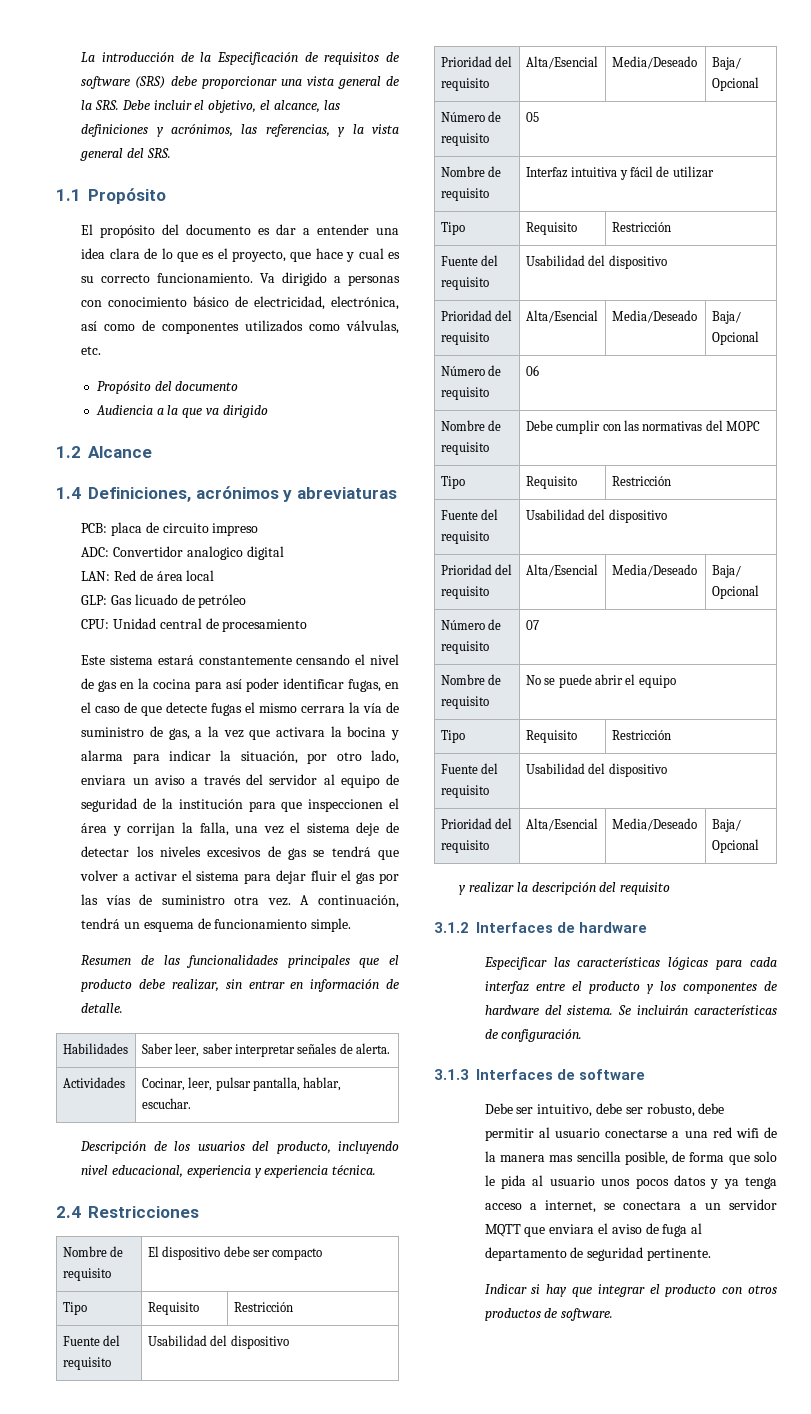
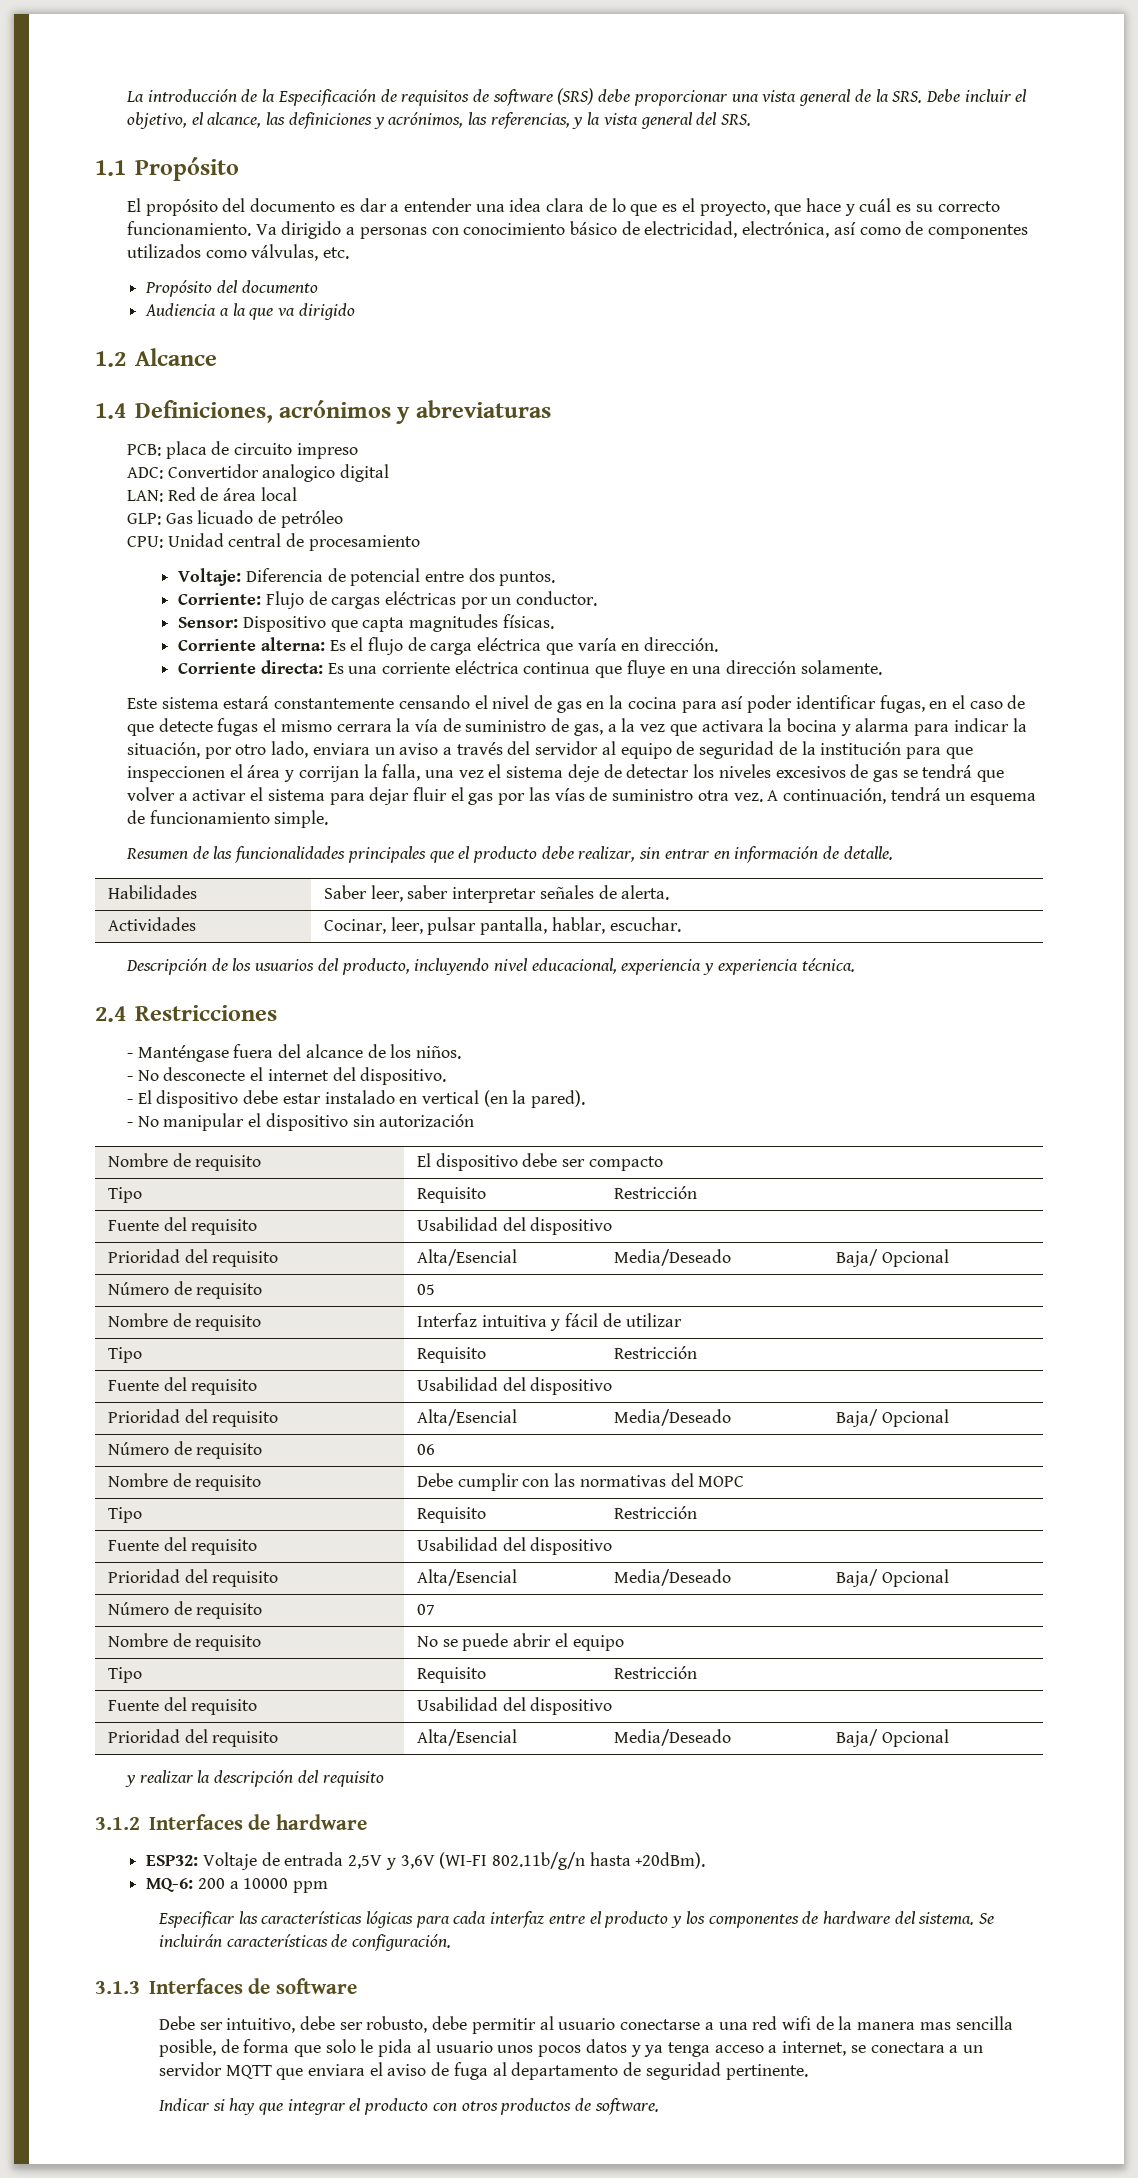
[358,248,384,259] cual -> [859,198,892,212] cuál
(308, 625) none -> [178,568,556,586] [178,591,598,609] [178,614,554,632] [178,637,719,655] [178,660,882,678] // Voltaje: Diferencia de potencial entre dos puntos. // Corriente: Flujo de cargas eléctricas por un conductor. // Sensor: Dispositivo que capta magnitudes físicas. // Corriente alterna: Es el flujo de carga eléctrica que varía en dirección. // Corriente directa: Es una corriente eléctrica continua que fluye en una dirección solamente.
(199, 1212) none -> [126,1044,462,1062] [126,1067,447,1085] [126,1090,586,1108] [126,1113,475,1131] // - Manténgase fuera del alcance de los niños. // - No desconecte el internet del dispositivo. // - El dispositivo debe estar instalado en vertical (en la pared). // - No manipular el dispositivo sin autorización
(648, 927) none -> [146,1852,706,1870] [146,1878,329,1893] // ESP32: Voltaje de entrada 2,5V y 3,6V (WI-FI 802.11b/g/n hasta +20dBm). // MQ-6: 200 a 10000 ppm

